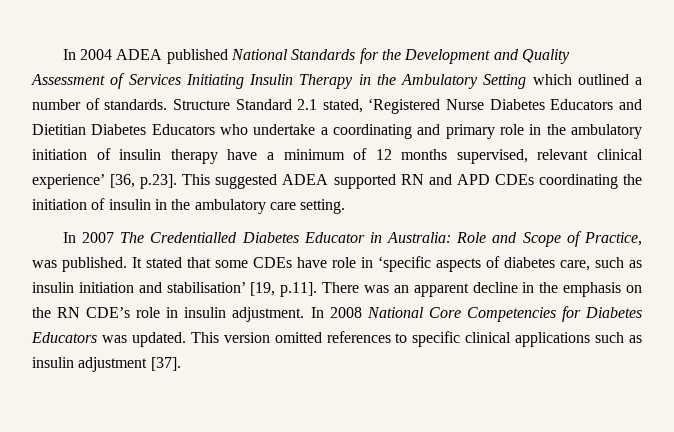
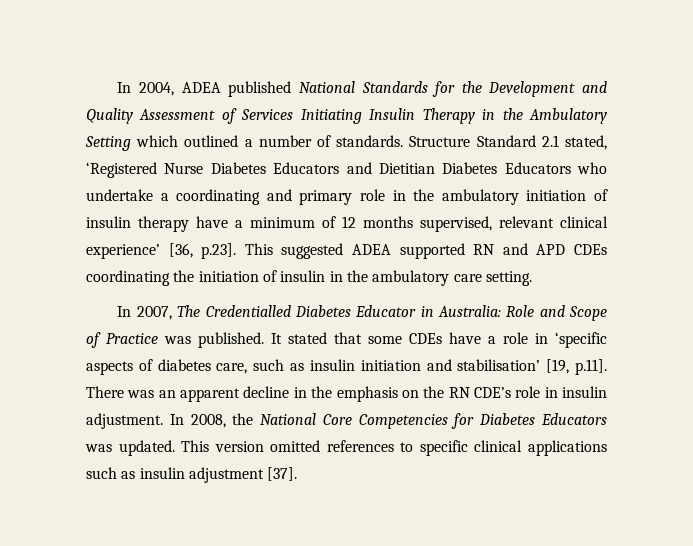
[62,49,113,60] In 2004 -> [117,82,175,96] In 2004,
[81,232,114,243] 2007 -> [136,306,172,320] 2007,
[583,232,642,246] Practice, -> [106,333,158,344] Practice
(327, 262) none -> [488,336,496,344] a
[329,307,362,318] 2008 -> [190,413,254,428] 2008, the

